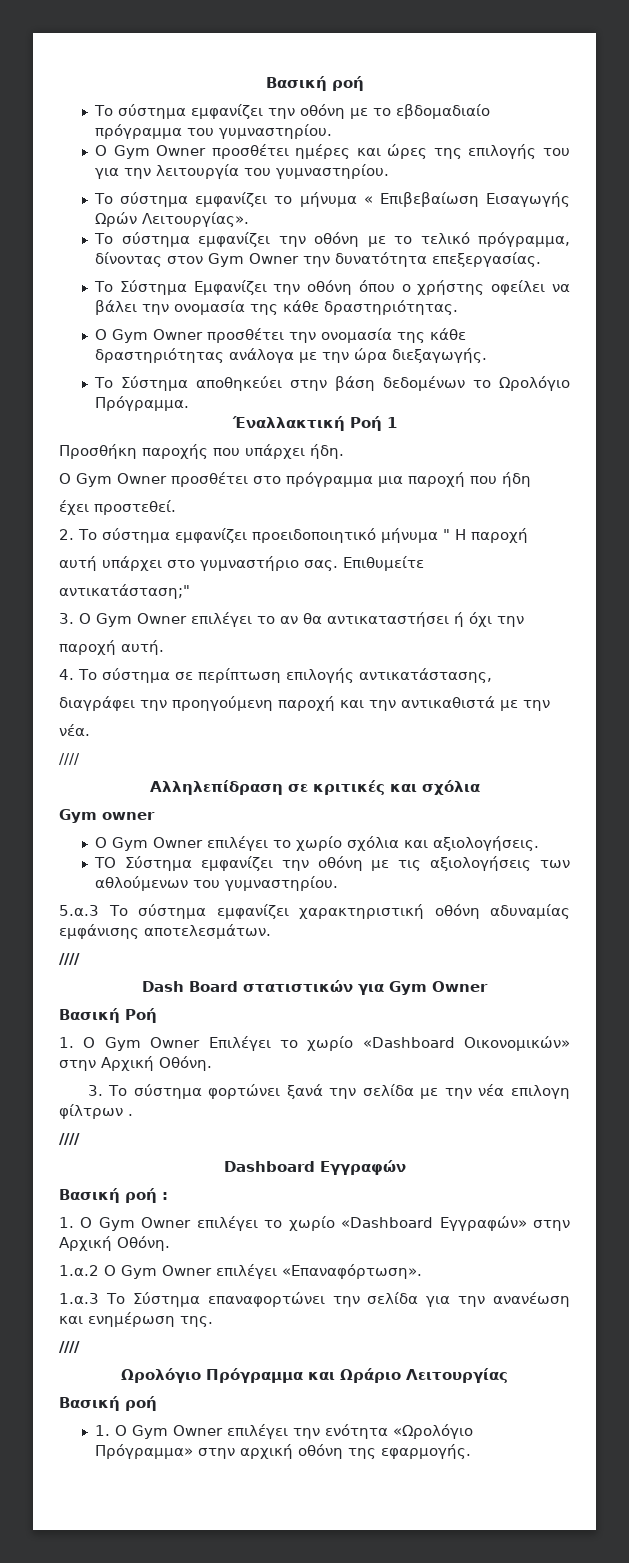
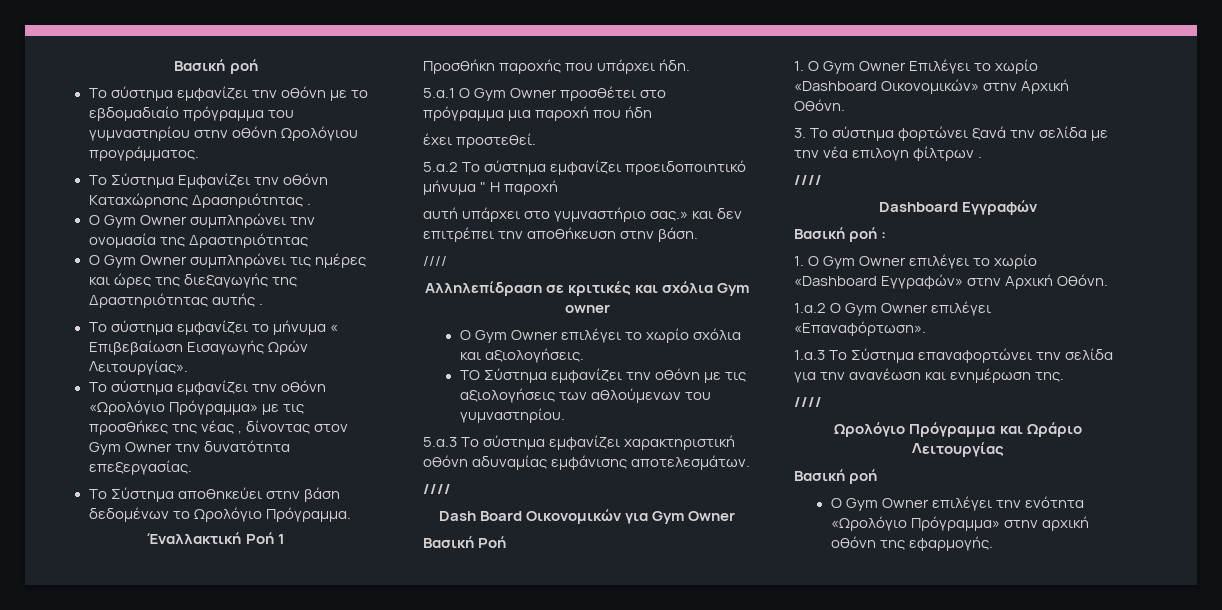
[219,124,333,139] [95,144,570,159] [95,164,390,179] γυμναστηρίου. // Ο Gym Owner προσθέτει ημέρες και ώρες της επιλογής του για την λειτουργία του γυμναστηρίου. -> [88,126,358,141] [88,146,199,161] [88,173,329,188] [88,193,311,208] [88,213,316,228] [88,233,308,248] [88,253,367,268] [88,273,298,288] [88,293,263,308] γυμναστηρίου στην οθόνη Ωρολόγιου προγράμματος. // Το Σύστημα Εμφανίζει την οθόνη Καταχώρησης Δρασηριότητας . // Ο Gym Owner συμπληρώνει την ονομασία της Δραστηριότητας // Ο Gym Owner συμπληρώνει τις ημέρες και ώρες της διεξαγωγής της Δραστηριότητας αυτής .
[367,232,570,247] με το τελικό πρόγραμμα, -> [88,400,304,415] [88,420,242,435] «Ωρολόγιο Πρόγραμμα» με τις προσθήκες της νέας ,
[94,280,570,295] [95,300,459,315] [95,328,467,343] [95,348,488,363] // Το Σύστημα Εμφανίζει την οθόνη όπου ο χρήστης οφείλει να βάλει την ονομασία της κάθε δραστηριότητας. // Ο Gym Owner προσθέτει την ονομασία της κάθε δραστηριότητας ανάλογα με την ώρα διεξαγωγής. -> (192, 467) none
(344, 451) none -> [423,88,455,98] 5.α.1
[59,529,74,540] 2. -> [423,162,458,172] 5.α.2
[304,556,424,571] [59,584,190,599] [59,612,524,627] [59,640,164,655] [59,668,492,683] [59,696,550,711] [59,724,90,736] σας. Επιθυμείτε // αντικατάσταση;" // 3. Ο Gym Owner επιλέγει το αν θα αντικαταστήσει ή όχι την // παροχή αυτή. // 4. Το σύστημα σε περίπτωση επιλογής αντικατάστασης, // διαγράφει την προηγούμενη παροχή και την αντικαθιστά με την // νέα. -> [650,208,743,221] [423,227,699,242] σας.» και δεν επιτρέπει την αποθήκευση στην βάση.
(480, 787) // -> (714, 287) none
[243,980,353,993] στατιστικών -> [525,509,621,524] Οικονομικών
[95,1425,111,1436] 1. -> (878, 476) none

